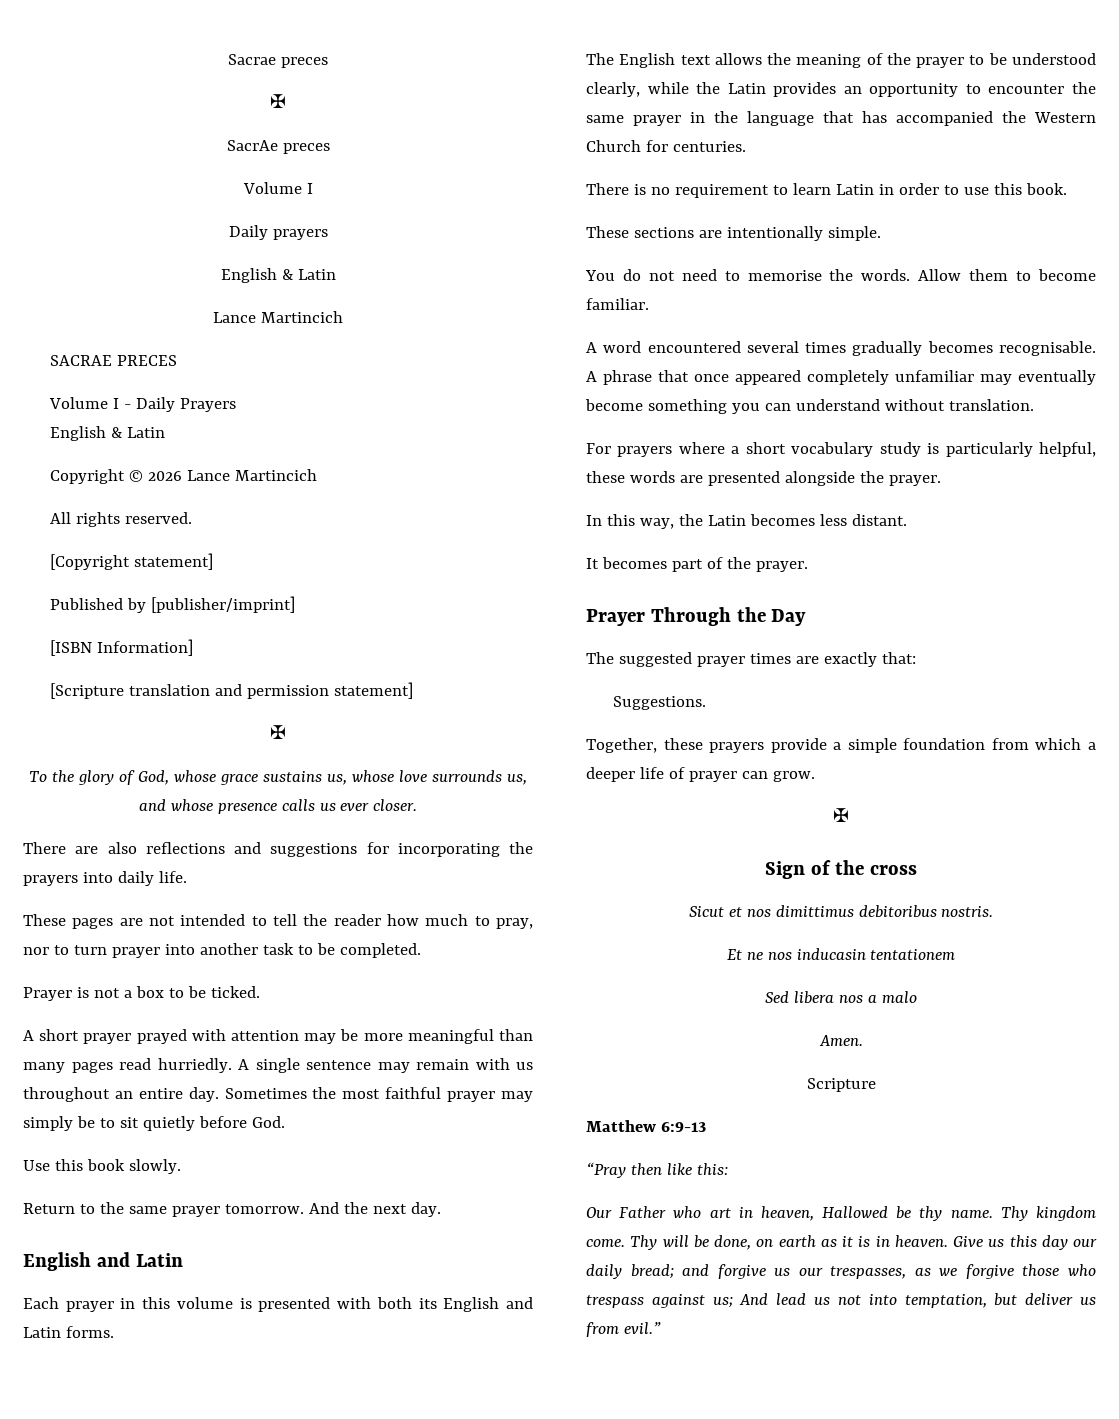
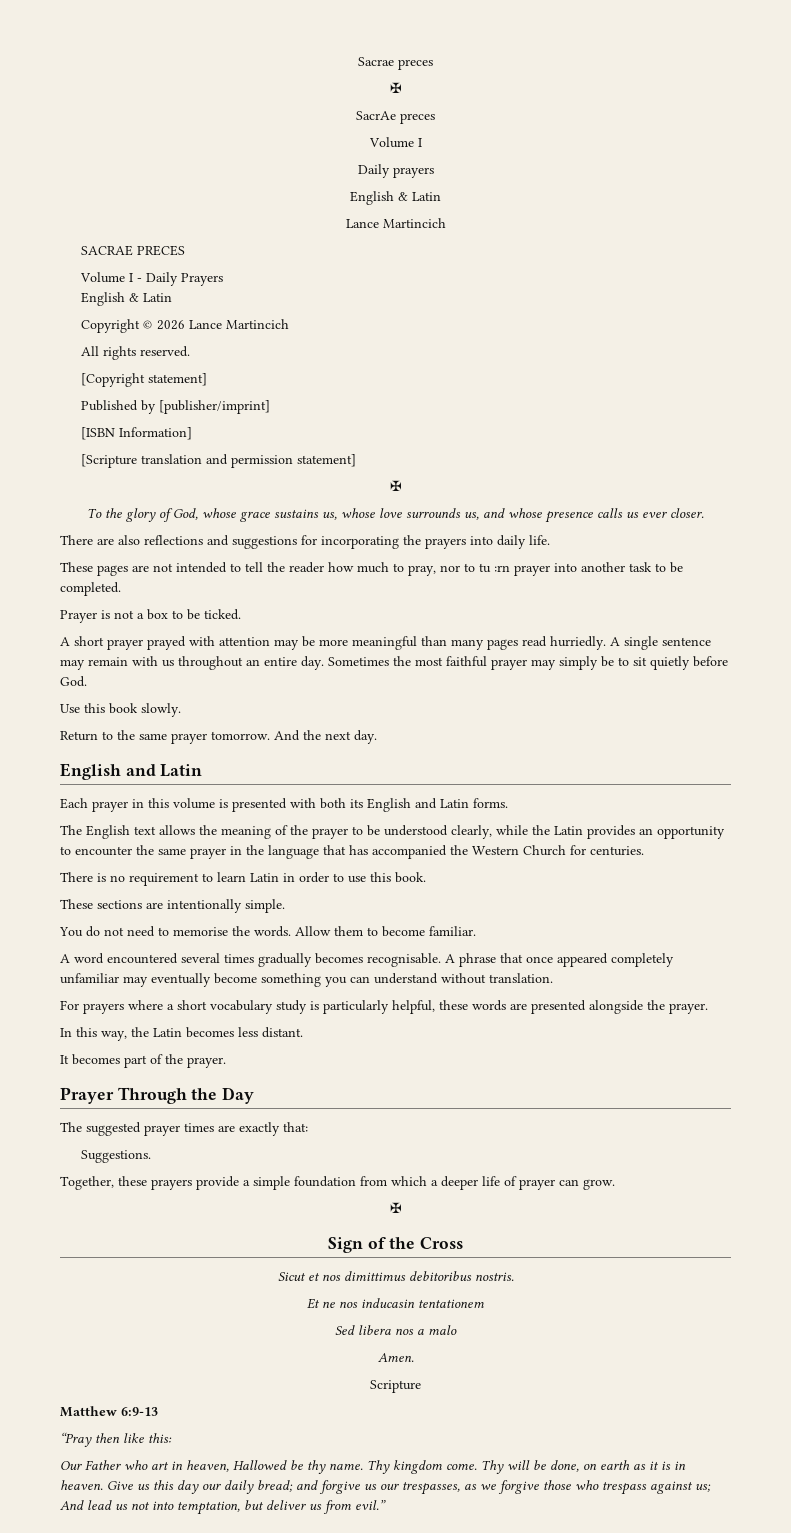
[73,945,107,955] turn -> [479,563,510,573] tu :rn
[870,865,918,875] cross -> [420,1237,464,1249] Cross

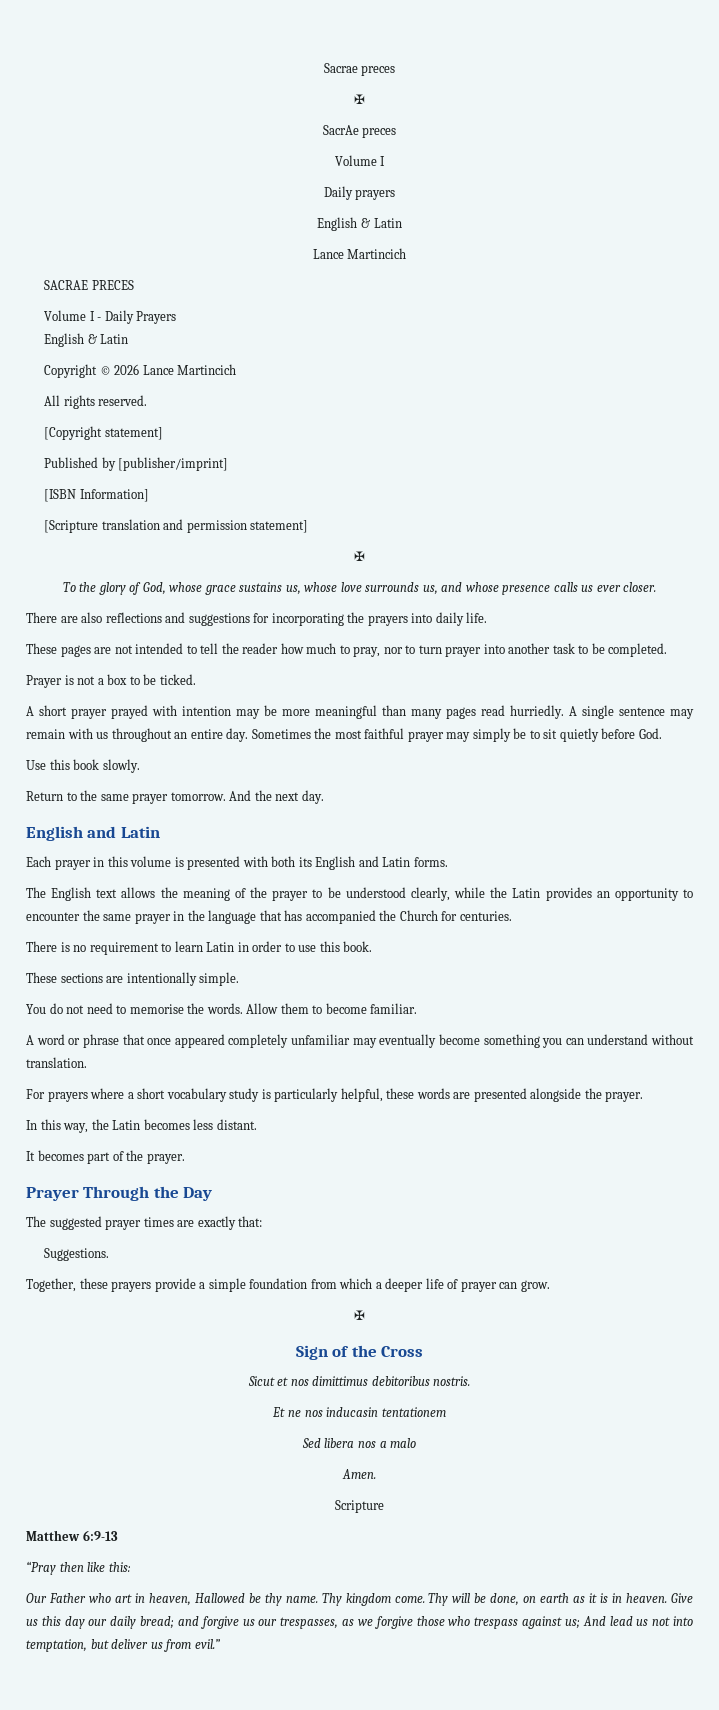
[479,563,510,573] tu :rn -> [418,645,442,654] turn
[219,637,270,646] attention -> [182,706,231,716] intention
[472,846,519,855] Western -> (397, 915) none
[107,953,455,967] encountered several times gradually becomes recognisable. A -> [68,1038,81,1045] or

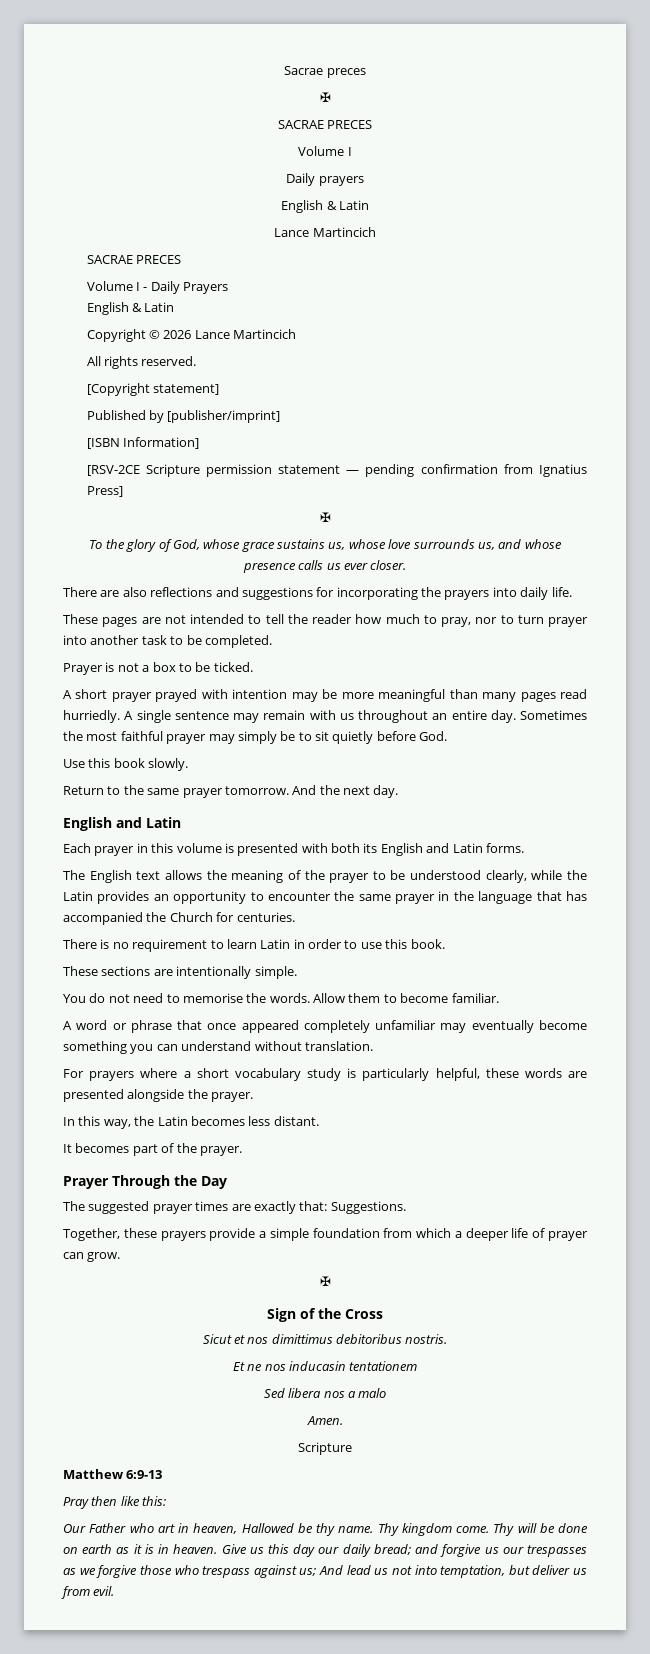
[322,125,397,138] SacrAe preces -> [277,120,373,129] SACRAE PRECES
[44,519,309,533] [Scripture translation and permission statement] -> [86,464,587,477] [86,486,123,497] [RSV-2CE Scripture permission statement — pending confirmation from Ignatius Press]
(263, 1221) // -> (328, 1206) none
[26,1561,56,1575] “Pray -> [63,1497,89,1509] Pray
[490,1593,520,1606] done, -> [558,1523,588,1533] done
[280,1617,339,1629] trespasses, -> [527,1545,588,1557] trespasses
[194,1639,220,1649] evil.” -> [93,1586,115,1596] evil.

